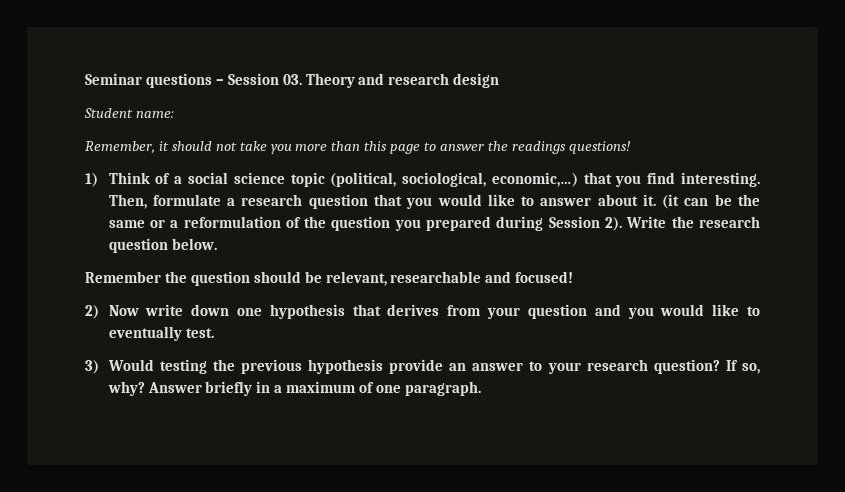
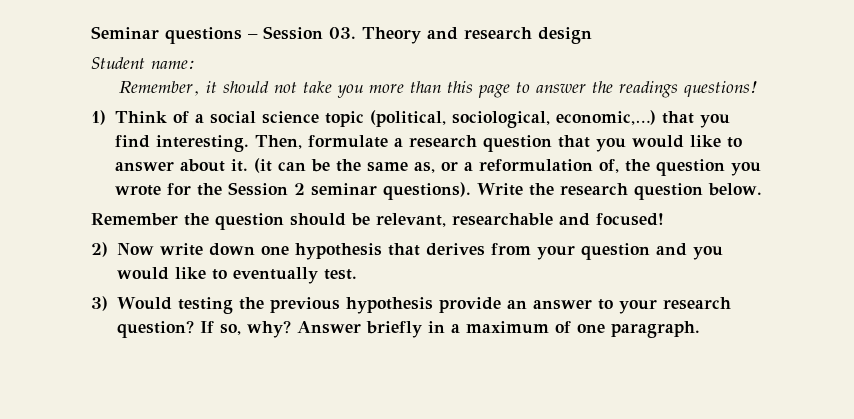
(145, 224) none -> [413,162,435,173] as,
[285,217,301,228] of -> [598,159,619,173] of,
[426,216,623,231] prepared during Session 2). -> [114,182,471,200] wrote for the Session 2 seminar questions).

